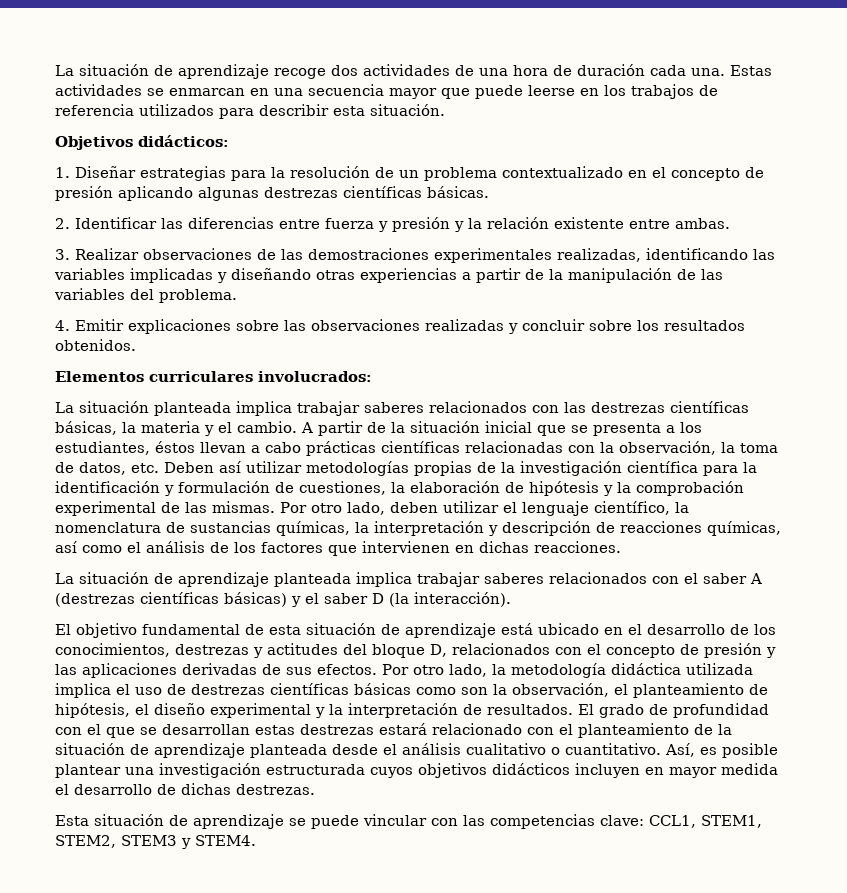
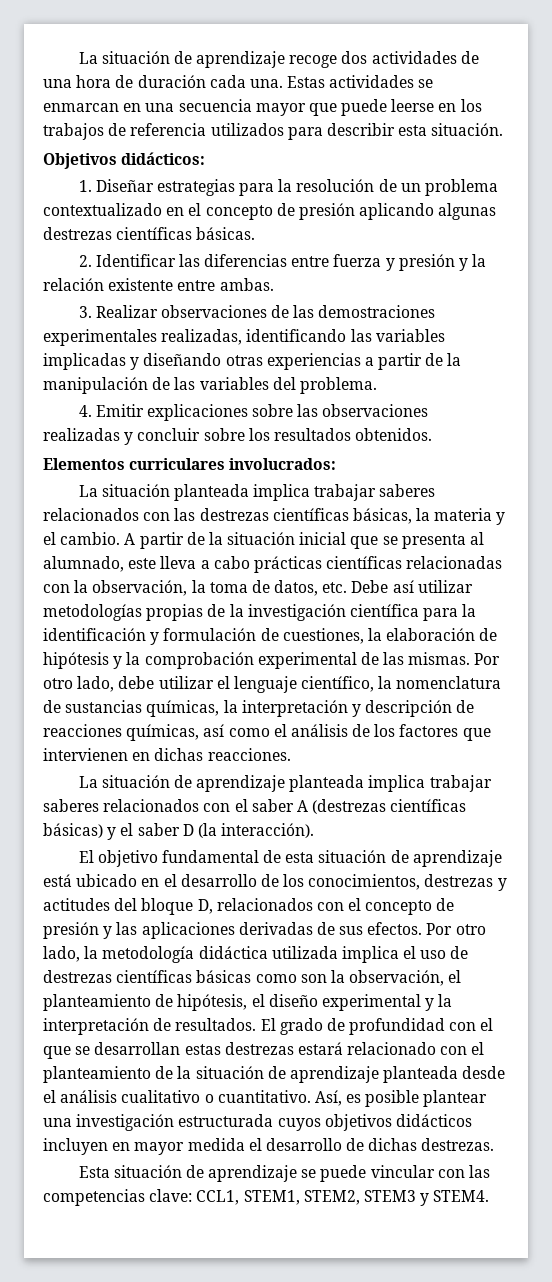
[666,422,702,433] [55,441,246,455] a los estudiantes, éstos llevan -> [470,532,485,545] [43,556,197,572] al alumnado, este lleva
[164,462,214,473] Deben -> [351,580,389,593] Debe
[390,502,438,513] deben -> [118,676,155,689] debe

